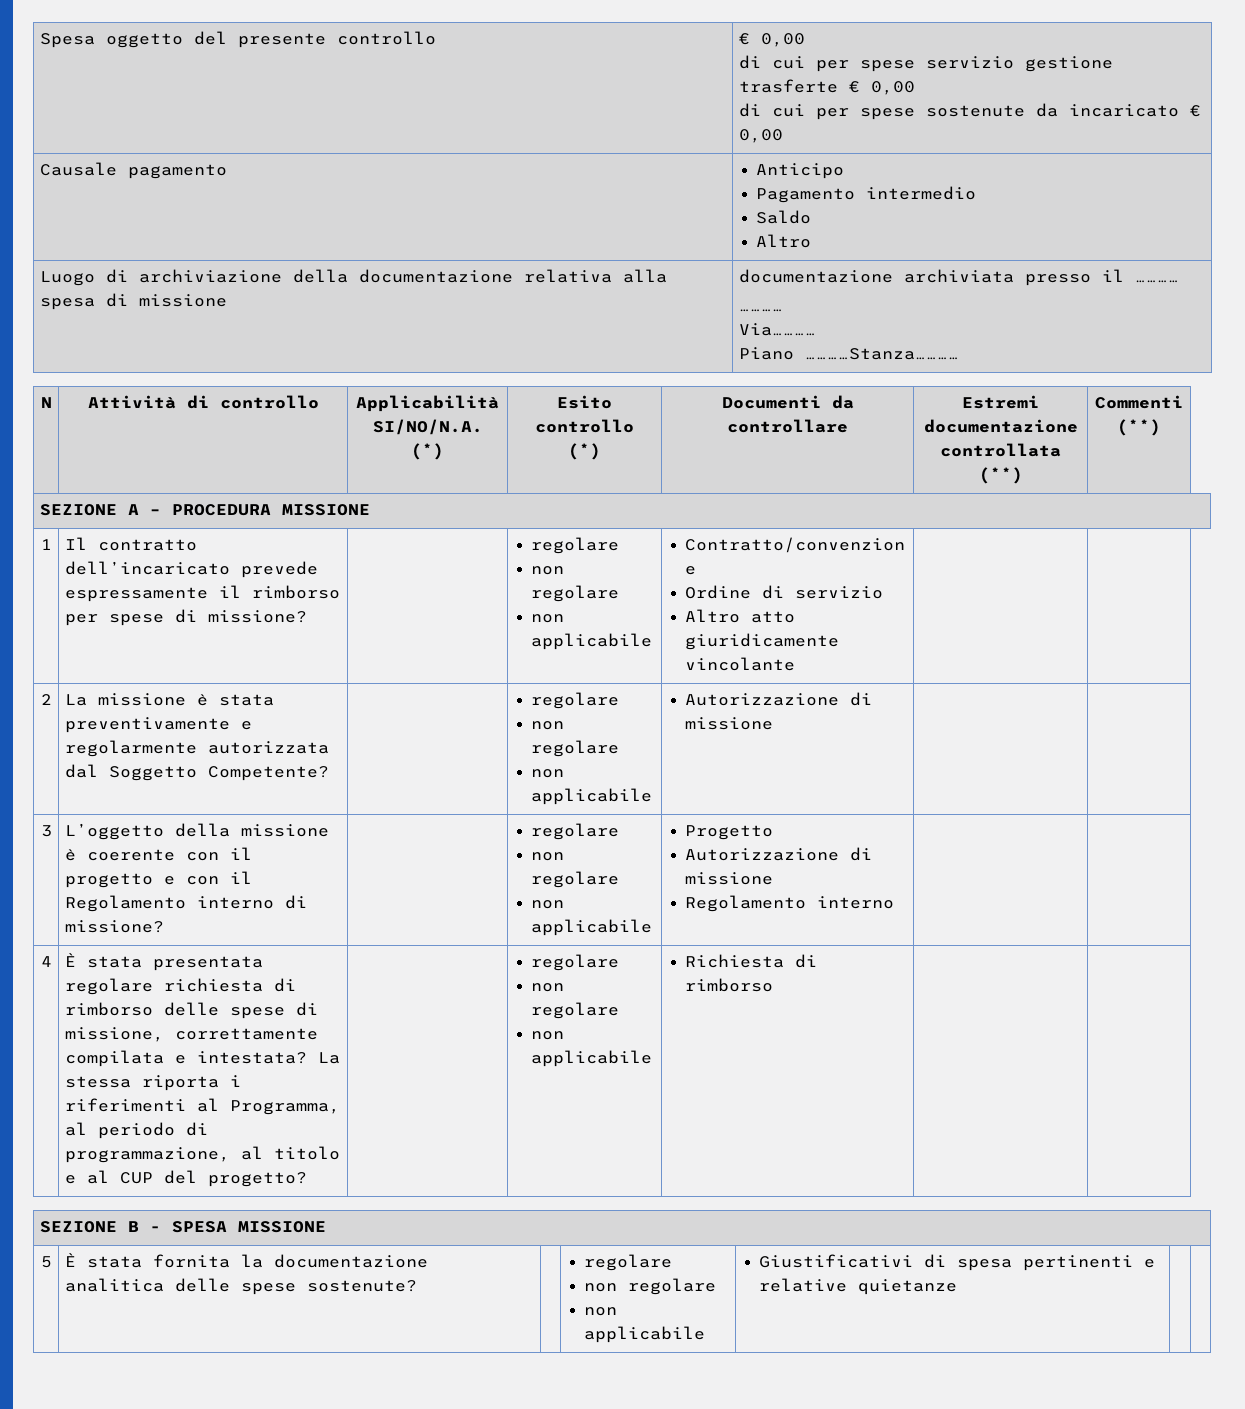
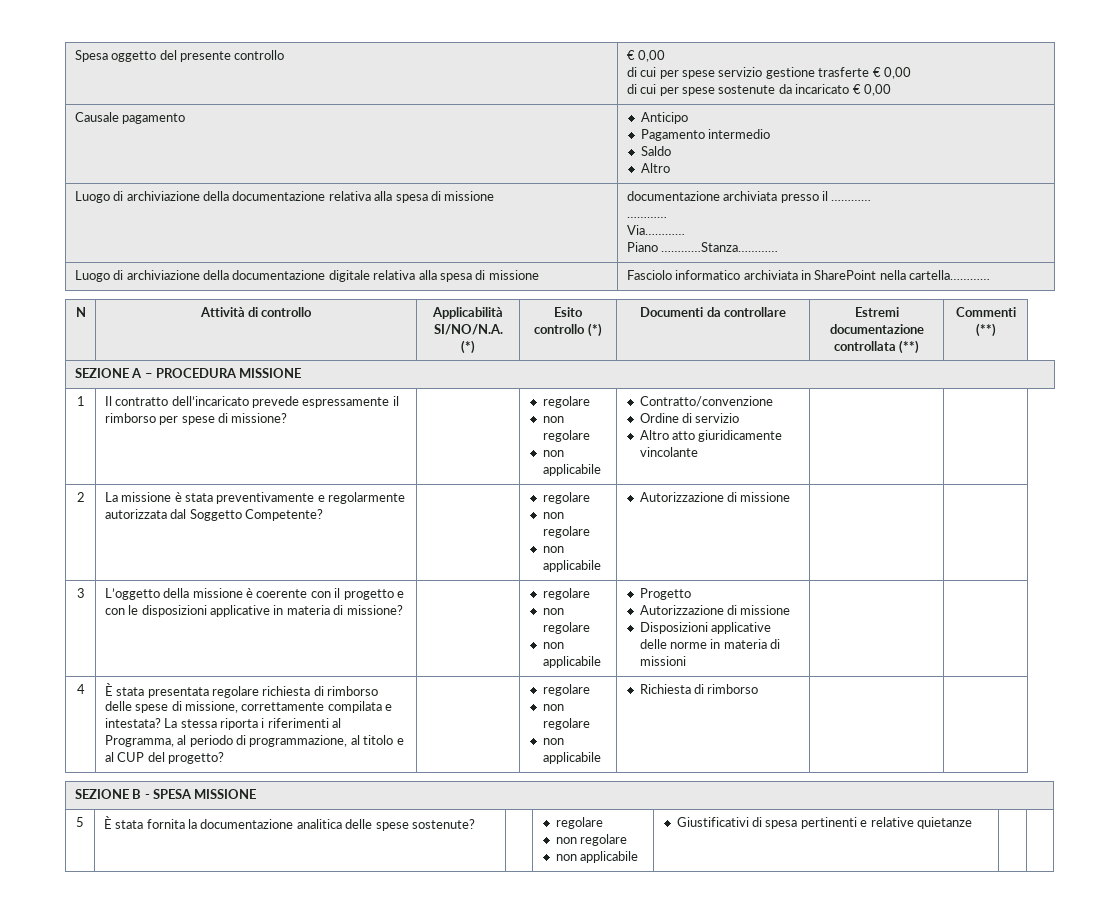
(959, 354) none -> [74,270,539,282] [626,270,991,280] // Luogo di archiviazione della documentazione digitale relativa alla spesa di missione | Fasciolo informatico archiviata in SharePoint nella cartella…………
[229,871,252,884] [64,895,274,912] il Regolamento interno -> [128,605,330,617] le disposizioni applicative in materia
[684,895,894,912] Regolamento interno -> [639,622,772,634] [639,639,781,649] [639,656,686,666] Disposizioni applicative delle norme in materia di missioni

